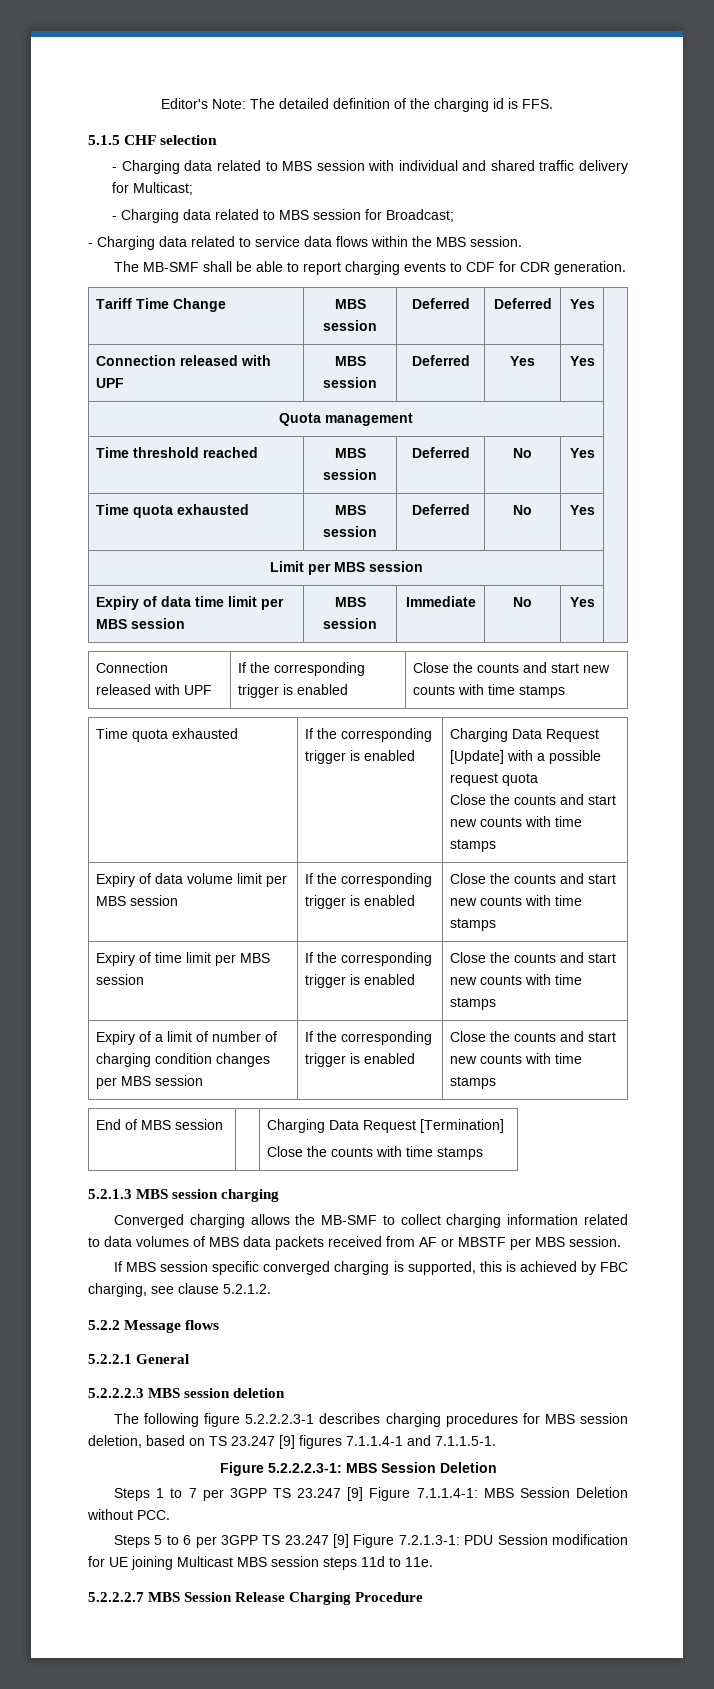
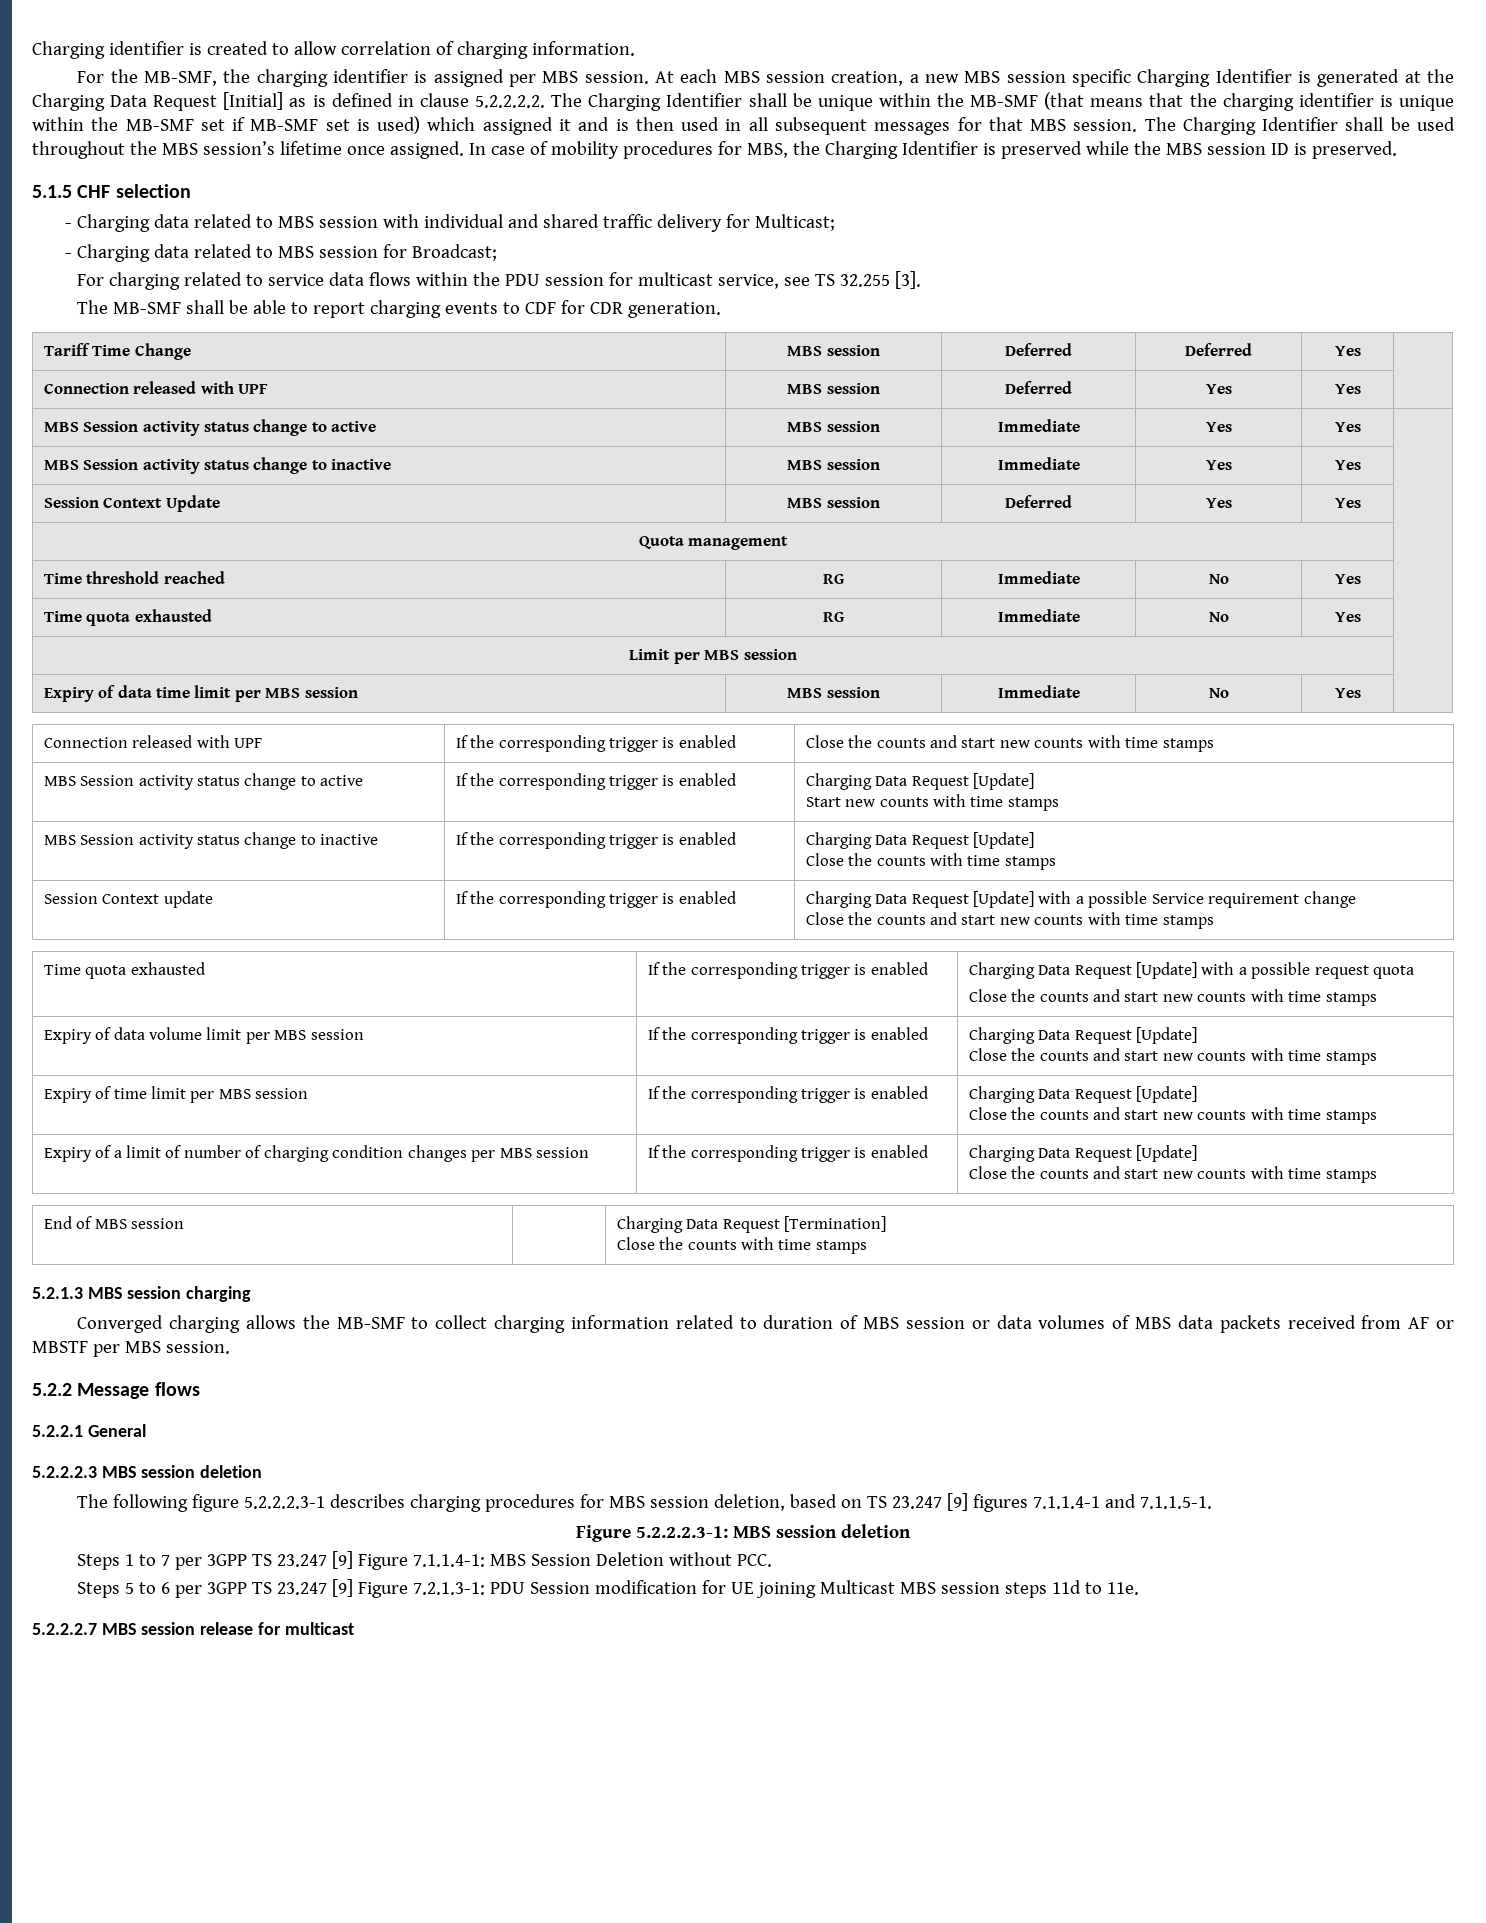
[160,98,553,112] Editor's Note: The detailed definition of the charging id is FFS. -> [32,41,635,59] [77,69,1454,87] [32,92,1454,111] [32,116,1455,135] [32,141,1397,159] Charging identifier is created to allow correlation of charging information. // For the MB-SMF, the charging identifier is assigned per MBS session. At each MBS session creation, a new MBS session specific Charging Identifier is generated at the Charging Data Request [Initial] as is defined in clause 5.2.2.2.2. The Charging Identifier shall be unique within the MB-SMF (that means that the charging identifier is unique within the MB-SMF set if MB-SMF set is used) which assigned it and is then used in all subsequent messages for that MBS session. The Charging Identifier shall be used throughout the MBS session’s lifetime once assigned. In case of mobility procedures for MBS, the Charging Identifier is preserved while the MBS session ID is preserved.
[88,236,187,250] - Charging data -> [77,272,181,290] For charging
[436,236,522,247] MBS session. -> [505,271,922,289] PDU session for multicast service, see TS 32.255 [3].
(595, 361) none -> [43,419,377,436] [787,421,880,432] [997,419,1080,432] [1205,422,1232,432] [1334,422,1361,432] [43,457,392,474] [787,459,880,470] [997,457,1080,470] [1205,460,1232,470] [1334,460,1361,470] [43,495,220,512] [787,497,880,508] [1005,495,1072,508] [1205,498,1232,508] [1334,498,1361,508] // MBS Session activity status change to active | MBS session | Immediate | Yes | Yes | // MBS Session activity status change to inactive | MBS session | Immediate | Yes | Yes | // Session Context Update | MBS session | Deferred | Yes | Yes |
[334,448,366,458] [323,469,377,480] [411,447,470,458] MBS session | Deferred -> [823,574,844,584] [997,571,1080,584] RG | Immediate
[334,505,366,515] [323,526,377,537] [411,504,470,515] MBS session | Deferred -> [823,612,844,622] [997,609,1080,622] RG | Immediate
(566, 691) none -> [43,773,364,790] [455,773,736,790] [805,773,1034,790] [805,794,1059,811] [43,832,379,849] [455,832,736,849] [805,832,1034,849] [805,853,1056,870] [43,891,213,908] [455,891,736,908] [805,891,1356,908] [805,912,1214,929] // MBS Session activity status change to active | If the corresponding trigger is enabled | Charging Data Request [Update] // Start new counts with time stamps // MBS Session activity status change to inactive | If the corresponding trigger is enabled | Charging Data Request [Update] // Close the counts with time stamps // Session Context update | If the corresponding trigger is enabled | Charging Data Request [Update] with a possible Service requirement change // Close the counts and start new counts with time stamps
(416, 900) none -> [968,1027,1197,1044] Charging Data Request [Update] //
(416, 979) none -> [968,1086,1197,1103] Charging Data Request [Update] //
(416, 1058) none -> [968,1145,1197,1162] Charging Data Request [Update] //
(100, 1242) none -> [763,1315,990,1329] duration of MBS session or
[114,1261,628,1275] [88,1283,271,1297] // If MBS session specific converged charging is supported, this is achieved by FBC charging, see clause 5.2.1.2. -> (230, 1347) none
[380,1462,497,1473] Session Deletion -> [775,1524,911,1538] session deletion
[184,1592,424,1605] Session Release Charging Procedure -> [141,1622,354,1635] session release for multicast

